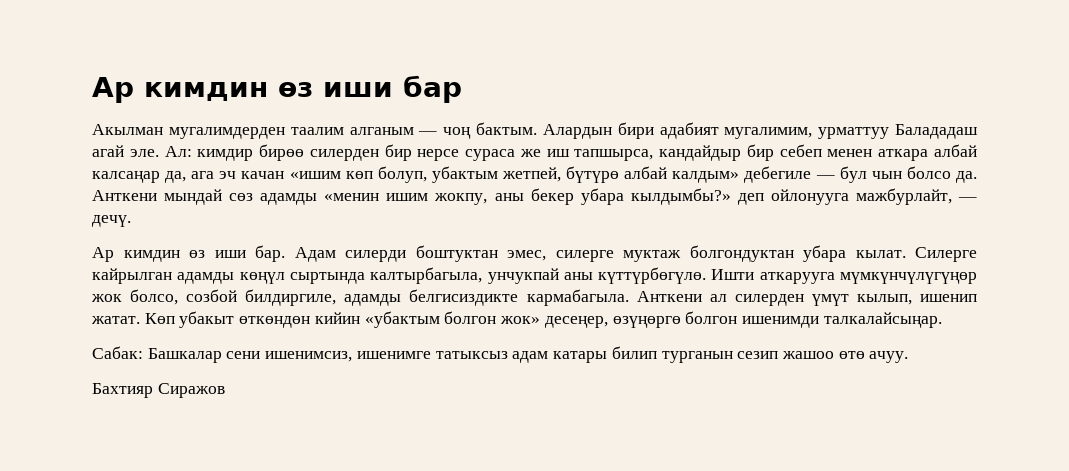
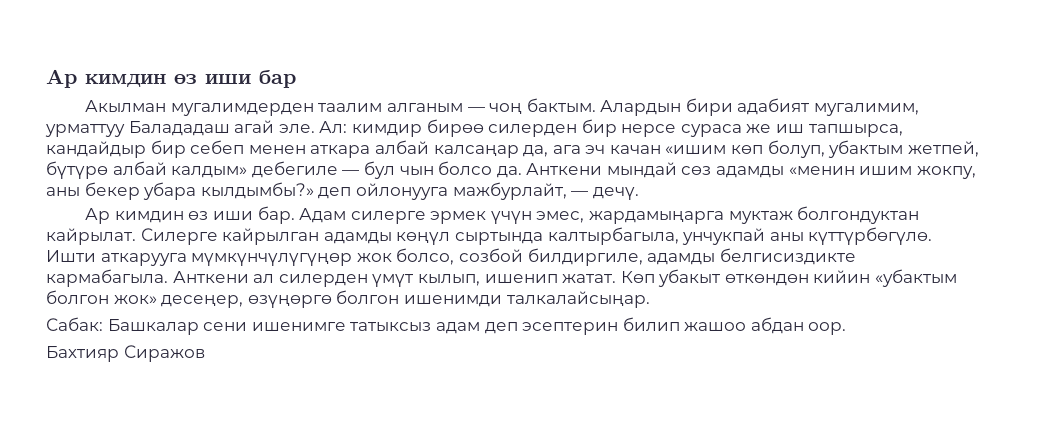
[345,245,906,262] силерди боштуктан эмес, силерге муктаж болгондуктан убара кылат. -> [350,206,920,224] [46,228,136,245] силерге эрмек үчүн эмес, жардамыңарга муктаж болгондуктан кайрылат.
[265,351,353,362] ишенимсиз, -> (248, 326) none
[553,346,909,363] катары билип турганын сезип жашоо өтө ачуу. -> [484,317,847,335] деп эсептерин билип жашоо абдан оор.

